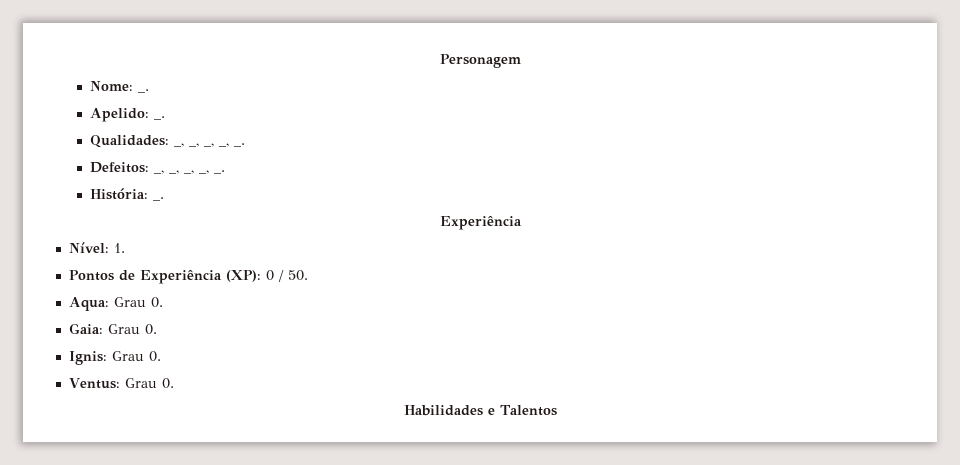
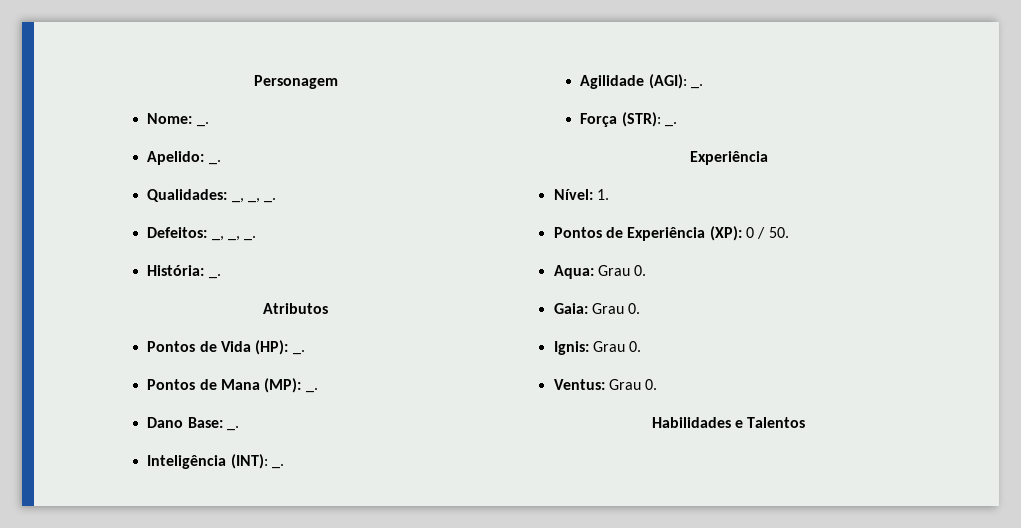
[204,143,230,147] _, _, -> (261, 200) none
[184,170,210,174] _, _, -> (241, 238) none
(165, 199) none -> [263,303,328,314] [147,340,305,355] [147,378,318,393] [147,417,240,431] [147,454,285,469] [580,74,704,89] [580,112,678,127] // Atributos // Pontos de Vida (HP): _. // Pontos de Mana (MP): _. // Dano Base: _. // Inteligência (INT): _. // Agilidade (AGI): _. // Força (STR): _.

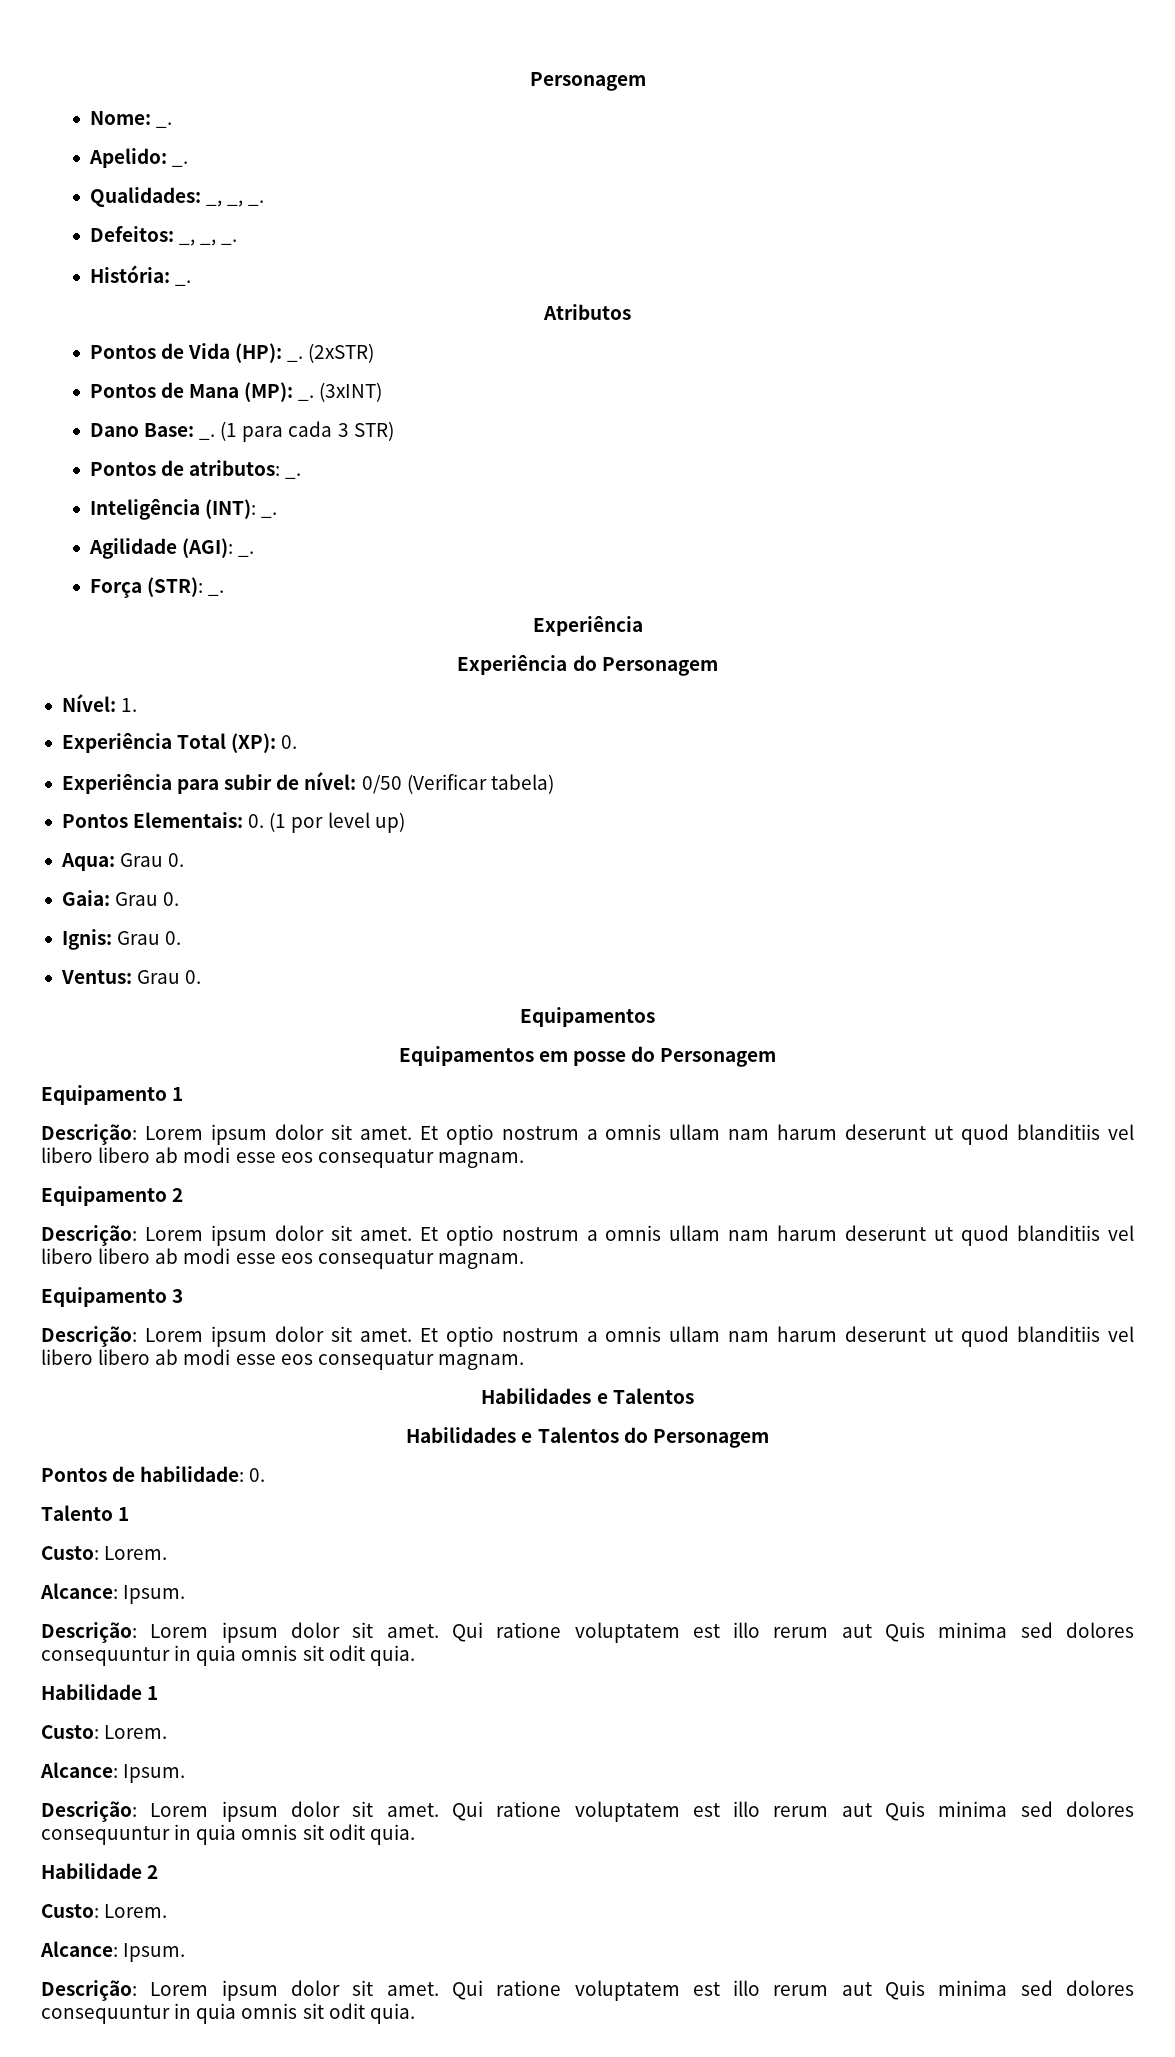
(305, 352) none -> [308,343,375,363] (2xSTR)
(318, 390) none -> [319,382,383,402] (3xINT)
(240, 428) none -> [220,421,394,442] [89,460,302,479] (1 para cada 3 STR) // Pontos de atributos: _.
(768, 158) none -> [457,655,718,676] // Experiência do Personagem
[553,226,789,241] Pontos de Experiência (XP): 0 / 50. -> [61,733,298,753] [61,772,554,794] [61,812,405,833] Experiência Total (XP): 0. // Experiência para subir de nível: 0/50 (Verificar tabela) // Pontos Elementais: 0. (1 por level up)
[651,417,806,428] Habilidades e Talentos -> [520,1007,655,1027] [398,1046,777,1067] [41,1085,184,1105] [41,1124,1134,1145] [41,1147,524,1168] [41,1186,184,1206] [41,1225,1134,1246] [41,1248,524,1269] [41,1287,184,1307] [41,1326,1134,1347] [41,1349,524,1370] [481,1388,694,1404] [406,1427,769,1448] [41,1466,266,1482] [41,1505,130,1521] [41,1546,168,1560] [40,1583,186,1604] [41,1622,1134,1643] [41,1645,415,1666] [41,1684,159,1700] [41,1725,168,1739] [40,1762,186,1783] [41,1801,1134,1822] [41,1824,415,1845] [41,1863,159,1879] [41,1904,168,1918] [40,1941,186,1962] [41,1980,1134,2001] [41,2003,415,2024] Equipamentos // Equipamentos em posse do Personagem // Equipamento 1 // Descrição: Lorem ipsum dolor sit amet. Et optio nostrum a omnis ullam nam harum deserunt ut quod blanditiis vel libero libero ab modi esse eos consequatur magnam. // Equipamento 2 // Descrição: Lorem ipsum dolor sit amet. Et optio nostrum a omnis ullam nam harum deserunt ut quod blanditiis vel libero libero ab modi esse eos consequatur magnam. // Equipamento 3 // Descrição: Lorem ipsum dolor sit amet. Et optio nostrum a omnis ullam nam harum deserunt ut quod blanditiis vel libero libero ab modi esse eos consequatur magnam. // Habilidades e Talentos // Habilidades e Talentos do Personagem // Pontos de habilidade: 0. // Talento 1 // Custo: Lorem. // Alcance: Ipsum. // Descrição: Lorem ipsum dolor sit amet. Qui ratione voluptatem est illo rerum aut Quis minima sed dolores consequuntur in quia omnis sit odit quia. // Habilidade 1 // Custo: Lorem. // Alcance: Ipsum. // Descrição: Lorem ipsum dolor sit amet. Qui ratione voluptatem est illo rerum aut Quis minima sed dolores consequuntur in quia omnis sit odit quia. // Habilidade 2 // Custo: Lorem. // Alcance: Ipsum. // Descrição: Lorem ipsum dolor sit amet. Qui ratione voluptatem est illo rerum aut Quis minima sed dolores consequuntur in quia omnis sit odit quia.

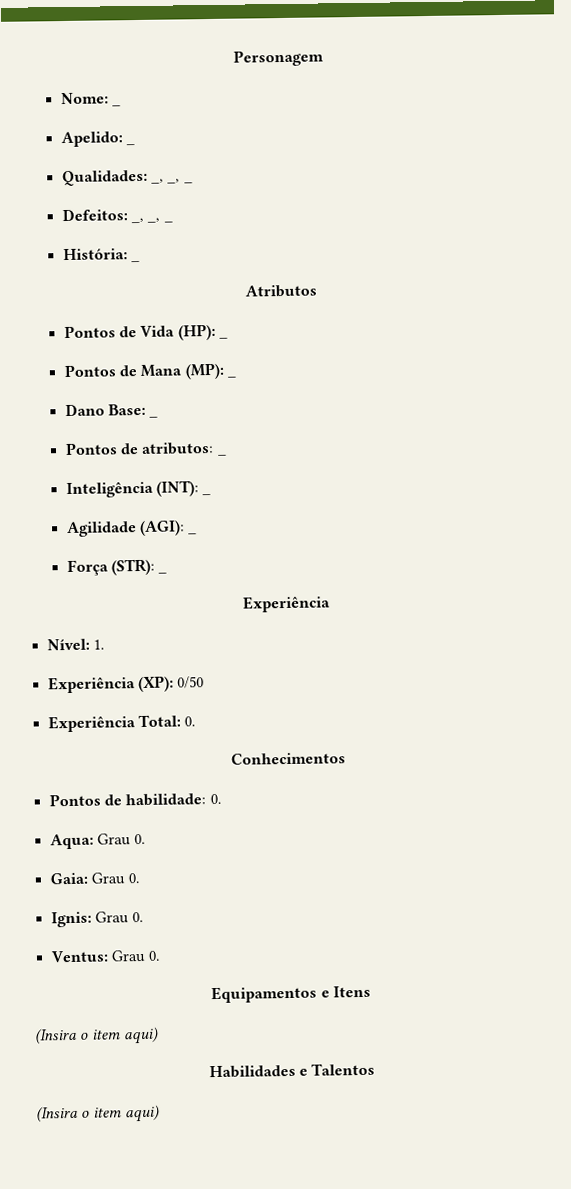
[155,122,172,128] _. -> [112,103,122,107] _
[171,161,188,167] _. -> [126,142,136,146] _
[248,200,265,206] _. -> [183,180,193,184] _
[221,239,238,245] _. -> [163,219,173,223] _
[174,280,191,286] _. -> [131,258,141,263] _
[287,343,375,363] _. (2xSTR) -> [219,335,229,339] _
[298,382,383,402] _. (3xINT) -> [227,374,238,378] _
[199,421,394,442] _. (1 para cada 3 STR) -> [149,414,159,418] _
[285,473,302,479] _. -> [217,452,227,456] _
[261,512,278,518] _. -> [202,492,212,496] _
[238,551,255,557] _. -> [188,531,198,535] _
[208,590,225,596] [532,616,643,636] [457,655,718,676] _. // Experiência // Experiência do Personagem -> [158,570,168,574] [242,595,331,613] _ // Experiência
[177,733,298,753] [61,772,554,794] [61,812,405,833] Total (XP): 0. // Experiência para subir de nível: 0/50 (Verificar tabela) // Pontos Elementais: 0. (1 por level up) -> [137,675,205,693] [47,714,197,733] [230,752,346,765] [48,793,222,807] (XP): 0/50 // Experiência Total: 0. // Conhecimentos // Pontos de habilidade: 0.
[398,1046,777,1067] [41,1085,184,1105] [41,1124,1134,1145] [41,1147,524,1168] [41,1186,184,1206] [41,1225,1134,1246] [41,1248,524,1269] [41,1287,184,1307] [41,1326,1134,1347] [41,1349,524,1370] [481,1388,694,1404] [406,1427,769,1448] [41,1466,266,1482] [41,1505,130,1521] [41,1546,168,1560] [40,1583,186,1604] [41,1622,1134,1643] [41,1645,415,1666] [41,1684,159,1700] [41,1725,168,1739] [40,1762,186,1783] [41,1801,1134,1822] [41,1824,415,1845] [41,1863,159,1879] [41,1904,168,1918] [40,1941,186,1962] [41,1980,1134,2001] [41,2003,415,2024] // Equipamentos em posse do Personagem // Equipamento 1 // Descrição: Lorem ipsum dolor sit amet. Et optio nostrum a omnis ullam nam harum deserunt ut quod blanditiis vel libero libero ab modi esse eos consequatur magnam. // Equipamento 2 // Descrição: Lorem ipsum dolor sit amet. Et optio nostrum a omnis ullam nam harum deserunt ut quod blanditiis vel libero libero ab modi esse eos consequatur magnam. // Equipamento 3 // Descrição: Lorem ipsum dolor sit amet. Et optio nostrum a omnis ullam nam harum deserunt ut quod blanditiis vel libero libero ab modi esse eos consequatur magnam. // Habilidades e Talentos // Habilidades e Talentos do Personagem // Pontos de habilidade: 0. // Talento 1 // Custo: Lorem. // Alcance: Ipsum. // Descrição: Lorem ipsum dolor sit amet. Qui ratione voluptatem est illo rerum aut Quis minima sed dolores consequuntur in quia omnis sit odit quia. // Habilidade 1 // Custo: Lorem. // Alcance: Ipsum. // Descrição: Lorem ipsum dolor sit amet. Qui ratione voluptatem est illo rerum aut Quis minima sed dolores consequuntur in quia omnis sit odit quia. // Habilidade 2 // Custo: Lorem. // Alcance: Ipsum. // Descrição: Lorem ipsum dolor sit amet. Qui ratione voluptatem est illo rerum aut Quis minima sed dolores consequuntur in quia omnis sit odit quia. -> [320,985,371,998] [34,1026,159,1045] [208,1062,376,1079] [36,1104,160,1123] e Itens // (Insira o item aqui) // Habilidades e Talentos // (Insira o item aqui)

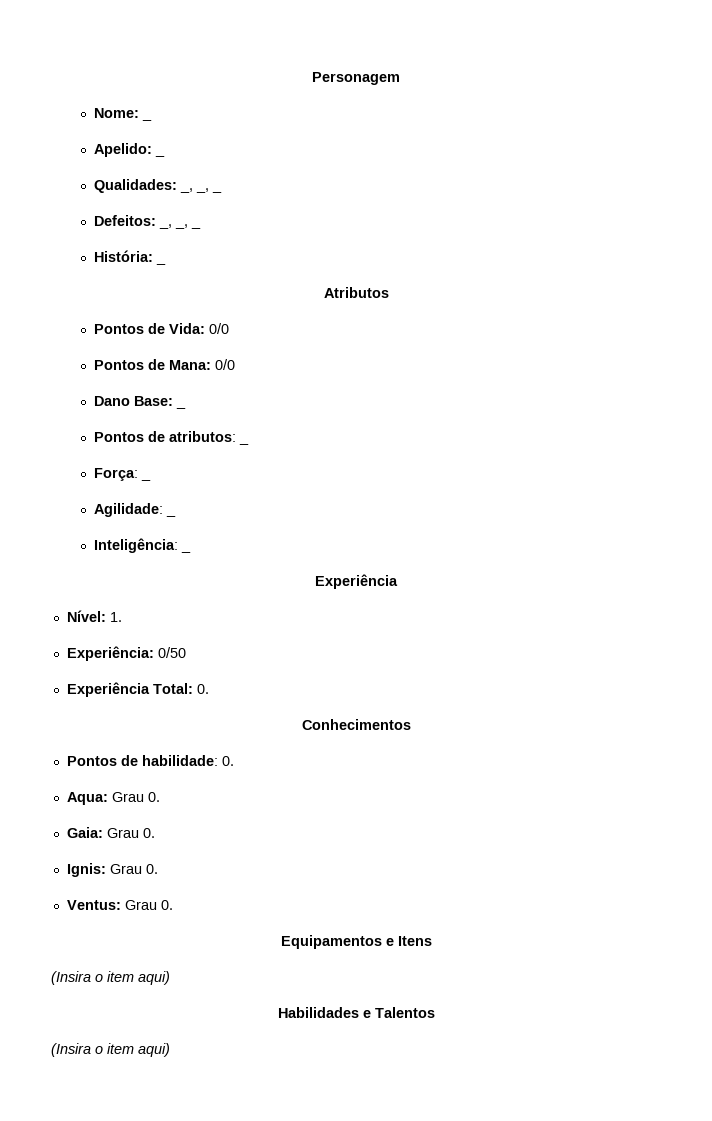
[140,323,229,341] [63,362,238,380] Vida (HP): _ // Pontos de Mana (MP): _ -> [168,323,229,334] [93,359,235,370] Vida: 0/0 // Pontos de Mana: 0/0
[65,480,212,499] [65,520,198,538] [66,558,156,577] Inteligência (INT): _ // Agilidade (AGI): _ // Força (STR): -> [93,468,151,481] [93,503,176,517] [93,538,178,553] Força: _ // Agilidade: _ // Inteligência:
[47,675,174,694] Experiência (XP): -> [66,646,154,661] Experiência:

